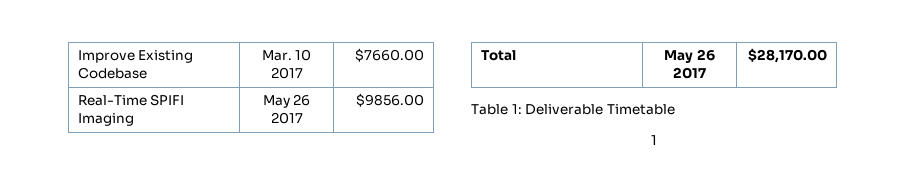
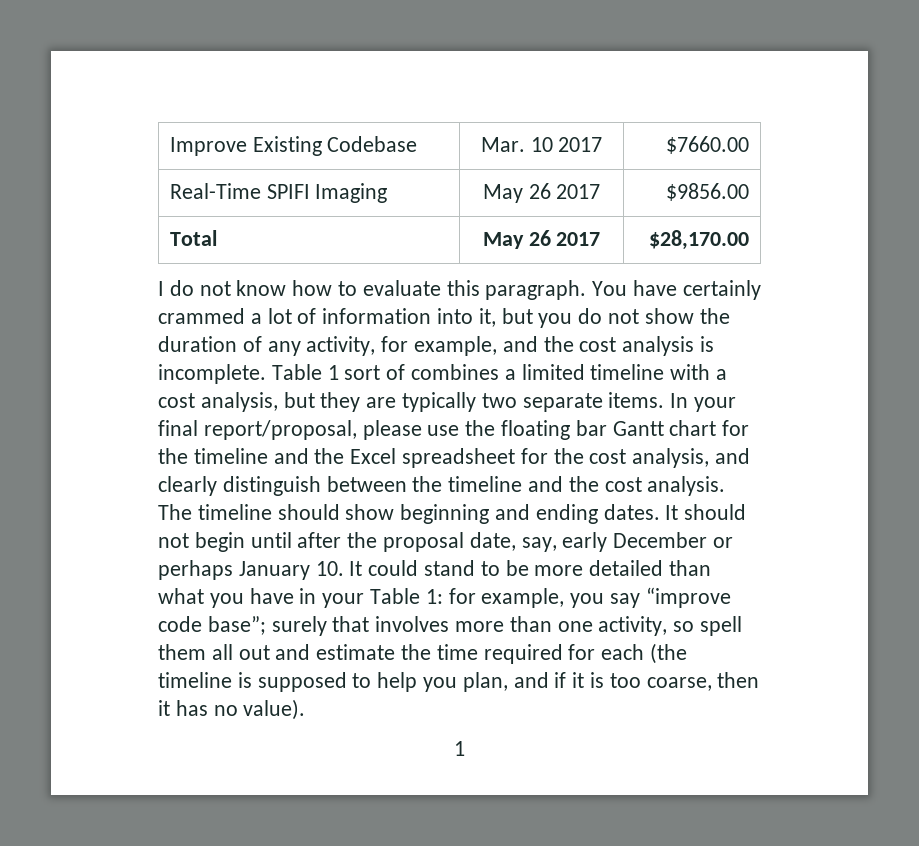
[471,104,675,115] Table 1: Deliverable Timetable -> [158,280,761,300] [158,308,730,328] [158,336,715,356] [158,364,728,384] [158,392,737,412] [158,420,750,440] [158,448,751,468] [158,476,726,496] [158,504,747,524] [158,532,734,552] [158,560,712,580] [158,587,731,608] [158,616,743,636] [158,643,688,664] [158,672,760,692] [158,699,306,720] I do not know how to evaluate this paragraph. You have certainly crammed a lot of information into it, but you do not show the duration of any activity, for example, and the cost analysis is incomplete. Table 1 sort of combines a limited timeline with a cost analysis, but they are typically two separate items. In your final report/proposal, please use the floating bar Gantt chart for the timeline and the Excel spreadsheet for the cost analysis, and clearly distinguish between the timeline and the cost analysis. The timeline should show beginning and ending dates. It should not begin until after the proposal date, say, early December or perhaps January 10. It could stand to be more detailed than what you have in your Table 1: for example, you say “improve code base”; surely that involves more than one activity, so spell them all out and estimate the time required for each (the timeline is supposed to help you plan, and if it is too coarse, then it has no value).

